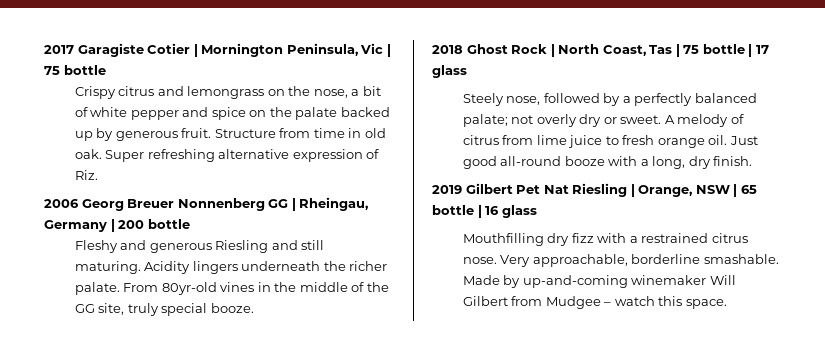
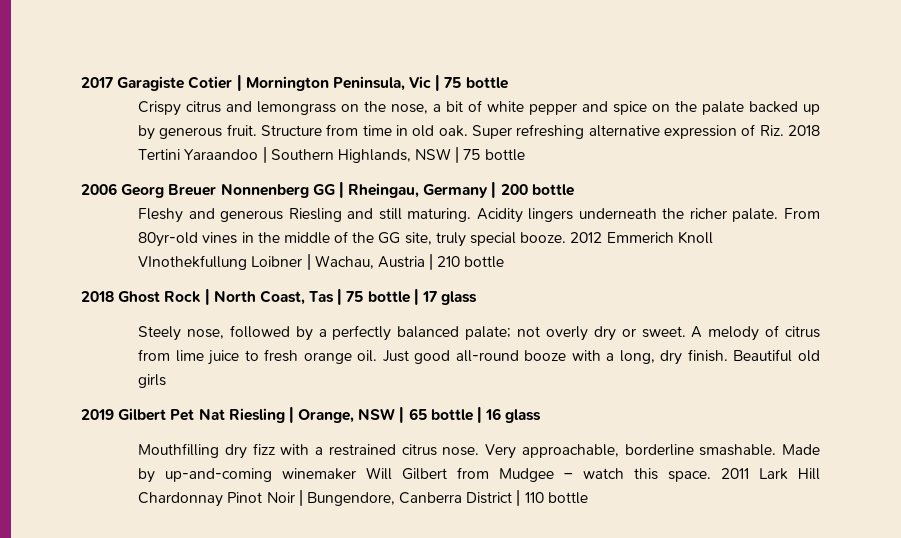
(98, 175) none -> [788,125,820,136] [138,146,525,163] 2018 Tertini Yaraandoo | Southern Highlands, NSW | 75 bottle
(254, 308) none -> [570,231,713,244] [138,253,505,270] 2012 Emmerich Knoll VInothekfullung Loibner | Wachau, Austria | 210 bottle
(753, 161) none -> [733,349,821,362] [138,374,167,388] Beautiful old girls
(727, 304) none -> [721,468,821,480] [138,489,588,507] 2011 Lark Hill Chardonnay Pinot Noir | Bungendore, Canberra District | 110 bottle

